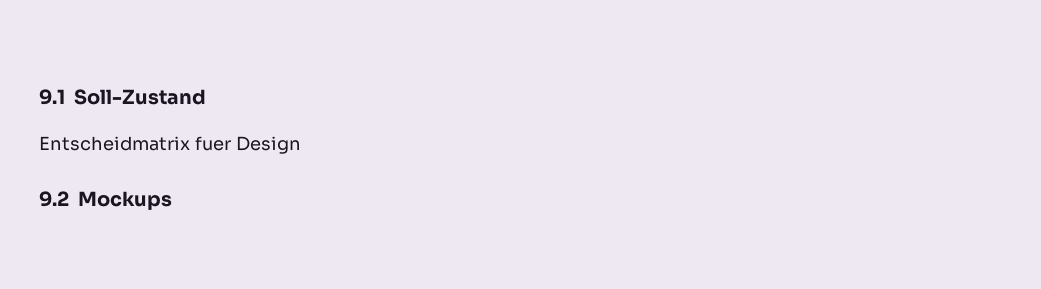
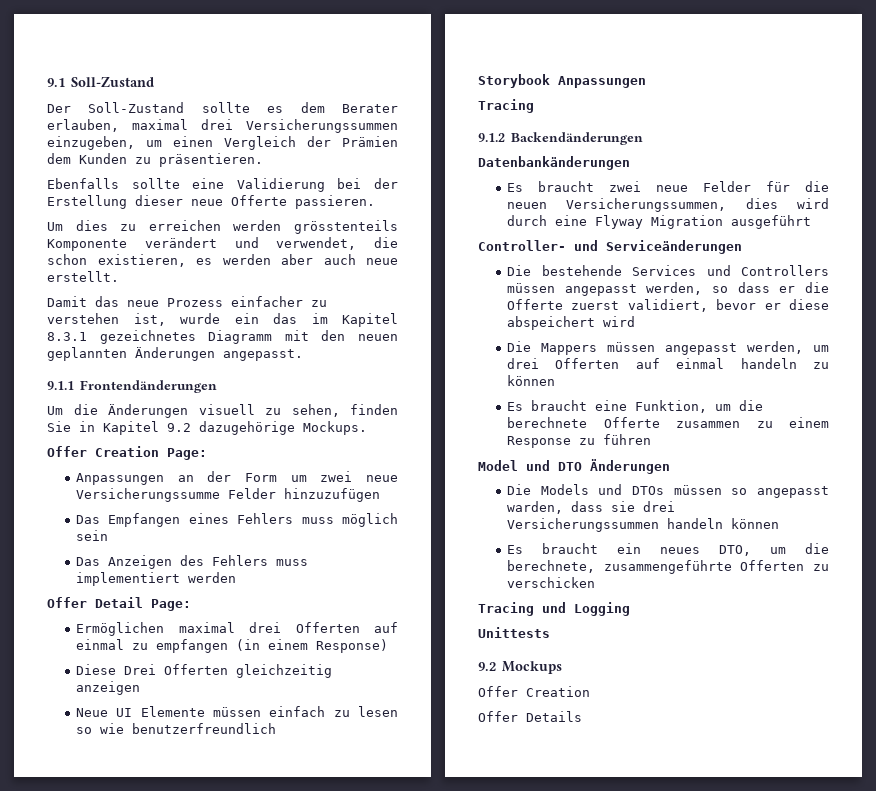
[39,136,301,154] [39,191,172,210] Entscheidmatrix fuer Design // 9.2 Mockups -> [47,102,398,113] [47,119,398,133] [47,136,398,150] [47,153,263,167] [47,178,398,192] [47,195,375,209] [47,220,398,234] [47,237,398,251] [47,254,398,267] [47,271,119,282] [47,296,327,307] [47,313,398,327] [47,330,398,344] [47,347,303,361] [47,380,218,393] [47,404,398,418] [47,421,367,435] [47,446,207,460] [76,471,398,485] [76,488,381,502] [76,513,399,527] [76,530,109,541] [76,555,309,569] [76,572,237,586] [47,597,191,611] [76,622,398,636] [76,639,389,653] [76,664,333,678] [76,681,141,695] [76,706,398,717] [76,723,277,734] [478,74,646,88] [478,99,534,113] [478,132,644,145] [478,156,630,170] [507,181,829,192] [507,198,829,212] [507,215,812,229] [478,240,742,254] [507,265,829,276] [507,282,829,296] [507,299,829,312] [507,316,636,330] [507,341,829,355] [507,358,829,369] [507,375,556,386] [507,400,764,413] [507,417,829,428] [507,434,652,448] [478,459,670,474] [507,484,829,498] [507,501,676,514] [507,518,780,532] [507,543,829,556] [507,560,829,574] [507,577,596,588] [478,602,630,616] [478,627,550,638] [478,661,563,674] [478,686,590,697] [478,711,582,722] Der Soll-Zustand sollte es dem Berater erlauben, maximal drei Versicherungssummen einzugeben, um einen Vergleich der Prämien dem Kunden zu präsentieren. // Ebenfalls sollte eine Validierung bei der Erstellung dieser neue Offerte passieren. // Um dies zu erreichen werden grösstenteils Komponente verändert und verwendet, die schon existieren, es werden aber auch neue erstellt. // Damit das neue Prozess einfacher zu verstehen ist, wurde ein das im Kapitel 8.3.1 gezeichnetes Diagramm mit den neuen geplannten Änderungen angepasst. // 9.1.1 Frontendänderungen // Um die Änderungen visuell zu sehen, finden Sie in Kapitel 9.2 dazugehörige Mockups. // Offer Creation Page: // Anpassungen an der Form um zwei neue Versicherungssumme Felder hinzuzufügen // Das Empfangen eines Fehlers muss möglich sein // Das Anzeigen des Fehlers muss implementiert werden // Offer Detail Page: // Ermöglichen maximal drei Offerten auf einmal zu empfangen (in einem Response) // Diese Drei Offerten gleichzeitig anzeigen // Neue UI Elemente müssen einfach zu lesen so wie benutzerfreundlich // Storybook Anpassungen // Tracing // 9.1.2 Backendänderungen // Datenbankänderungen // Es braucht zwei neue Felder für die neuen Versicherungssummen, dies wird durch eine Flyway Migration ausgeführt // Controller- und Serviceänderungen // Die bestehende Services und Controllers müssen angepasst werden, so dass er die Offerte zuerst validiert, bevor er diese abspeichert wird // Die Mappers müssen angepasst werden, um drei Offerten auf einmal handeln zu können // Es braucht eine Funktion, um die berechnete Offerte zusammen zu einem Response zu führen // Model und DTO Änderungen // Die Models und DTOs müssen so angepasst warden, dass sie drei Versicherungssummen handeln können // Es braucht ein neues DTO, um die berechnete, zusammengeführte Offerten zu verschicken // Tracing und Logging // Unittests // 9.2 Mockups // Offer Creation // Offer Details

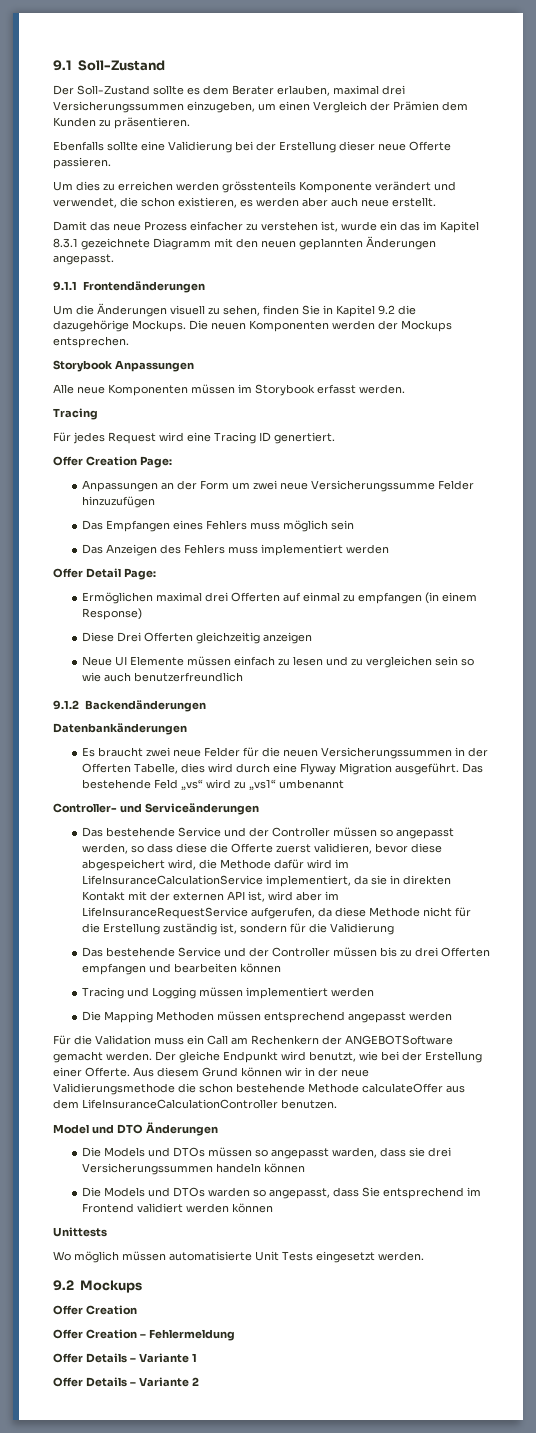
[99,330,196,344] gezeichnetes -> [81,238,150,250] gezeichnete
(191, 427) none -> [398,305,416,315] die
(367, 428) none -> [189,320,452,332] [53,336,129,348] [53,360,194,372] [53,384,405,396] [53,408,98,420] [53,432,335,444] Die neuen Komponenten werden der Mockups entsprechen. // Storybook Anpassungen // Alle neue Komponenten müssen im Storybook erfasst werden. // Tracing // Für jedes Request wird eine Tracing ID genertiert.
(398, 711) none -> [326,656,459,668] und zu vergleichen sein
(125, 728) none -> [104,672,132,682] auch
[478,74,646,88] [478,99,534,113] // Storybook Anpassungen // Tracing -> (244, 677) none
[566,198,727,212] Versicherungssummen, -> [321,747,489,759] [82,763,179,774] Versicherungssummen in der Offerten Tabelle,
[731,215,812,229] [478,240,742,254] [507,265,829,276] [507,283,556,293] ausgeführt // Controller- und Serviceänderungen // Die bestehende Services und Controllers müssen -> [395,763,484,775] [82,779,345,790] [53,803,259,815] [82,827,394,837] ausgeführt. Das bestehende Feld „vs“ wird zu „vs1“ umbenannt // Controller- und Serviceänderungen // Das bestehende Service und der Controller müssen so
[779,286,796,293] er -> [176,843,208,853] diese
[627,299,829,312] [507,316,636,330] [507,341,829,355] [507,358,829,369] [507,375,556,386] [507,400,764,413] [507,417,829,428] [507,434,652,448] validiert, bevor er diese abspeichert wird // Die Mappers müssen angepasst werden, um drei Offerten auf einmal handeln zu können // Es braucht eine Funktion, um die berechnete Offerte zusammen zu einem Response zu führen -> [314,843,443,854] [82,859,350,871] [82,875,452,887] [82,891,340,902] [82,907,472,919] [82,923,395,935] [82,947,491,957] [82,963,282,975] [82,987,375,999] [82,1011,453,1023] [53,1035,453,1045] [53,1051,482,1063] [53,1067,369,1077] [53,1083,465,1095] [53,1099,337,1109] validieren, bevor diese abgespeichert wird, die Methode dafür wird im LifeInsuranceCalculationService implementiert, da sie in direkten Kontakt mit der externen API ist, wird aber im LifeInsuranceRequestService aufgerufen, da diese Methode nicht für die Erstellung zuständig ist, sondern für die Validierung // Das bestehende Service und der Controller müssen bis zu drei Offerten empfangen und bearbeiten können // Tracing und Logging müssen implementiert werden // Die Mapping Methoden müssen entsprechend angepasst werden // Für die Validation muss ein Call am Rechenkern der ANGEBOTSoftware gemacht werden. Der gleiche Endpunkt wird benutzt, wie bei der Erstellung einer Offerte. Aus diesem Grund können wir in der neue Validierungsmethode die schon bestehende Methode calculateOffer aus dem LifeInsuranceCalculationController benutzen.
[507,543,829,556] [507,560,829,574] [507,577,596,588] [478,602,630,616] [478,627,550,638] [478,661,563,674] [478,686,590,697] [478,711,582,722] Es braucht ein neues DTO, um die berechnete, zusammengeführte Offerten zu verschicken // Tracing und Logging // Unittests // 9.2 Mockups // Offer Creation // Offer Details -> [82,1187,482,1199] [82,1203,274,1213] [53,1227,107,1237] [53,1251,424,1263] [53,1280,142,1293] [53,1305,137,1315] [53,1329,235,1341] [53,1353,197,1363] [53,1377,199,1387] Die Models und DTOs warden so angepasst, dass Sie entsprechend im Frontend validiert werden können // Unittests // Wo möglich müssen automatisierte Unit Tests eingesetzt werden. // 9.2 Mockups // Offer Creation // Offer Creation – Fehlermeldung // Offer Details – Variante 1 // Offer Details – Variante 2

